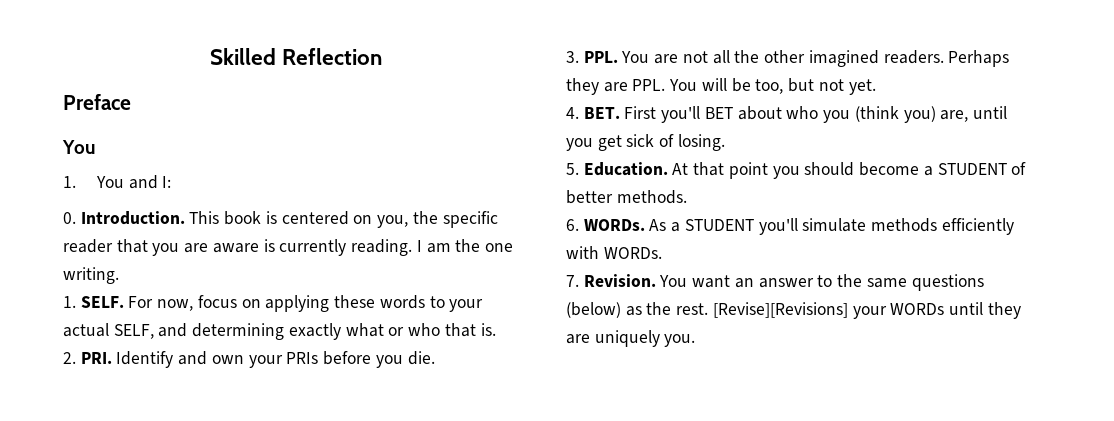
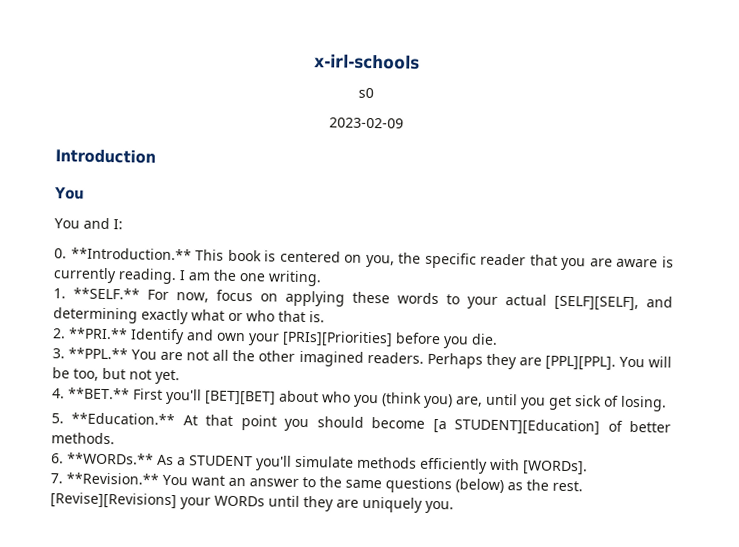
[209,48,383,65] [63,94,131,110] Skilled Reflection // Preface -> [314,54,420,70] [358,87,374,99] [328,117,404,129] [55,148,156,164] x-irl-schools // s0 // 2023-02-09 // Introduction
[63,176,76,188] 1. -> (85, 193) none
[80,211,185,225] Introduction. -> [70,247,192,261] **Introduction.**
[80,296,124,308] SELF. -> [73,287,140,300] **SELF.**
[113,324,154,339] SELF, -> [554,295,639,312] [SELF][SELF],
[80,352,112,364] PRI. -> [68,327,128,340] **PRI.**
[286,352,319,364] PRIs -> [282,330,393,348] [PRIs][Priorities]
[583,51,618,63] PPL. -> [68,347,129,360] **PPL.**
[632,79,666,91] PPL. -> [544,355,616,371] [PPL][PPL].
[583,107,620,119] BET. -> [68,387,130,400] **BET.**
[704,107,733,119] BET -> [204,390,276,406] [BET][BET]
[583,162,668,176] Education. -> [71,412,176,426] **Education.**
[923,163,1007,176] a STUDENT -> [432,418,601,436] [a STUDENT][Education]
[583,219,645,231] WORDs. -> [67,452,154,465] **WORDs.**
[603,247,662,259] WORDs. -> [522,460,588,476] [WORDs].
[583,274,656,287] Revision. -> [66,472,159,485] **Revision.**

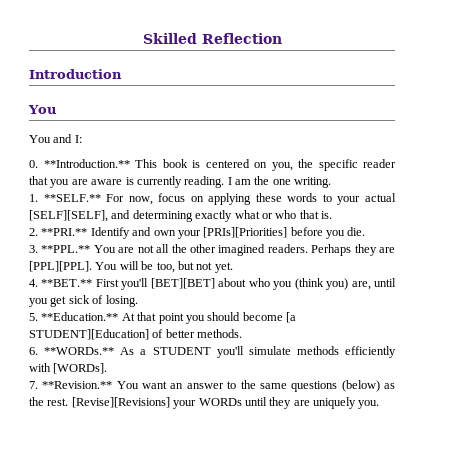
[314,54,420,70] [358,87,374,99] [328,117,404,129] x-irl-schools // s0 // 2023-02-09 -> [142,33,282,44] Skilled Reflection

